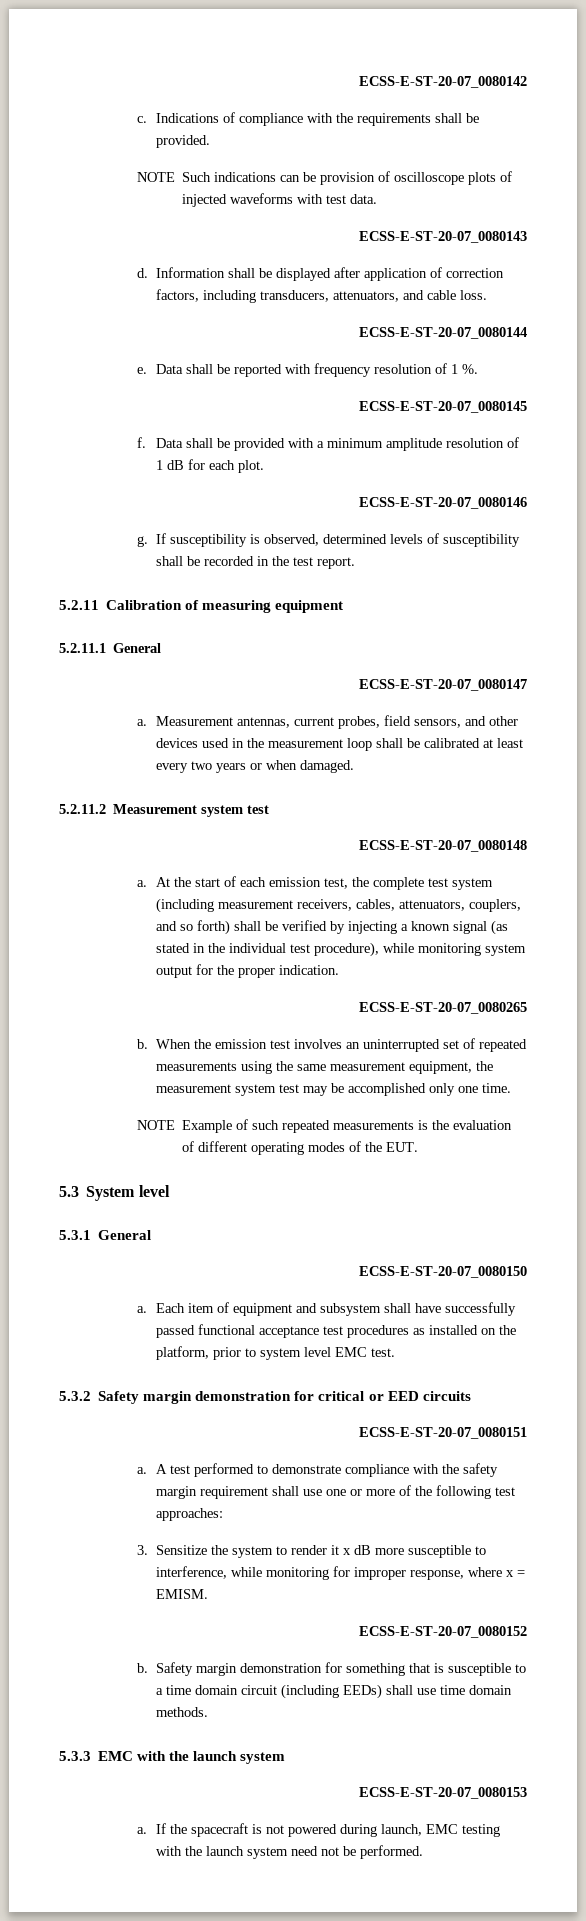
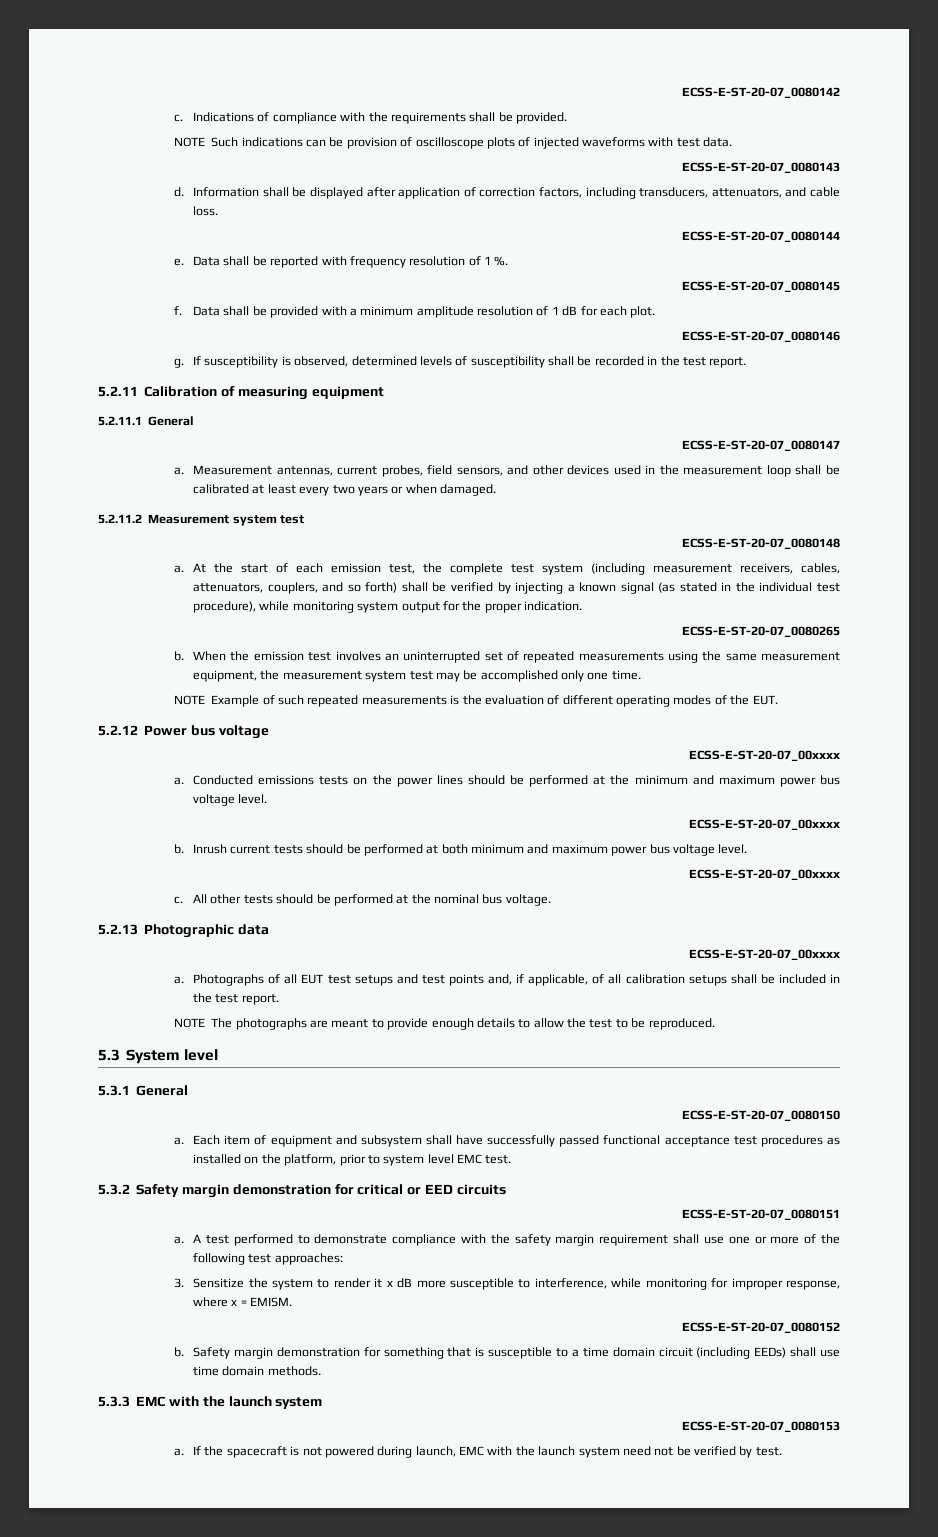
(419, 1147) none -> [98,725,269,739] [689,750,840,762] [174,775,840,787] [193,794,268,806] [689,819,840,831] [174,844,748,856] [689,869,840,881] [174,894,551,906] [98,924,270,938] [689,949,840,961] [174,974,840,986] [193,993,279,1005] [174,1018,715,1030] // 5.2.12 Power bus voltage // ECSS-E-ST-20-07_00xxxx // a. Conducted emissions tests on the power lines should be performed at the minimum and maximum power bus voltage level. // ECSS-E-ST-20-07_00xxxx // b. Inrush current tests should be performed at both minimum and maximum power bus voltage level. // ECSS-E-ST-20-07_00xxxx // c. All other tests should be performed at the nominal bus voltage. // 5.2.13 Photographic data // ECSS-E-ST-20-07_00xxxx // a. Photographs of all EUT test setups and test points and, if applicable, of all calibration setups shall be included in the test report. // NOTE The photographs are meant to provide enough details to allow the test to be reproduced.
[462,1824,501,1837] testing -> (485, 1451) none
[360,1845,424,1859] performed. -> [694,1446,782,1458] verified by test.

